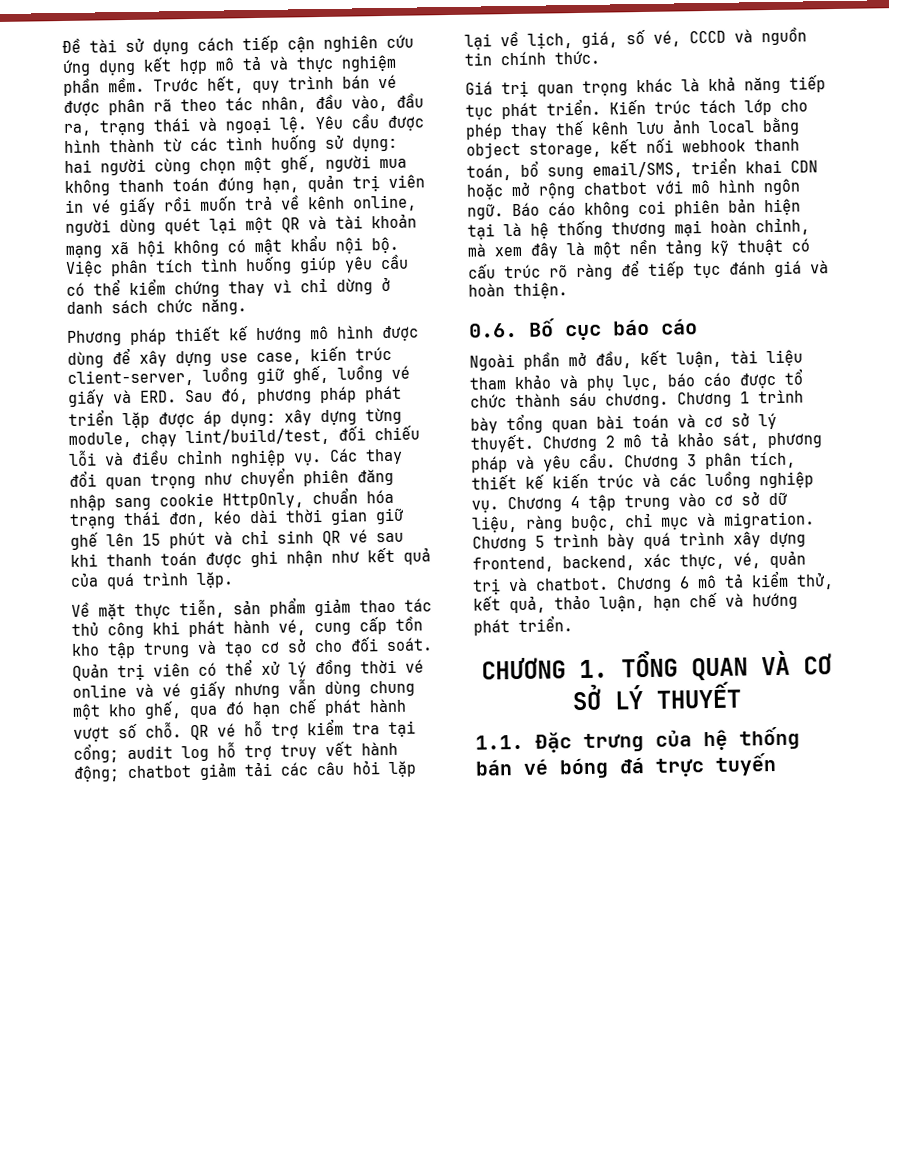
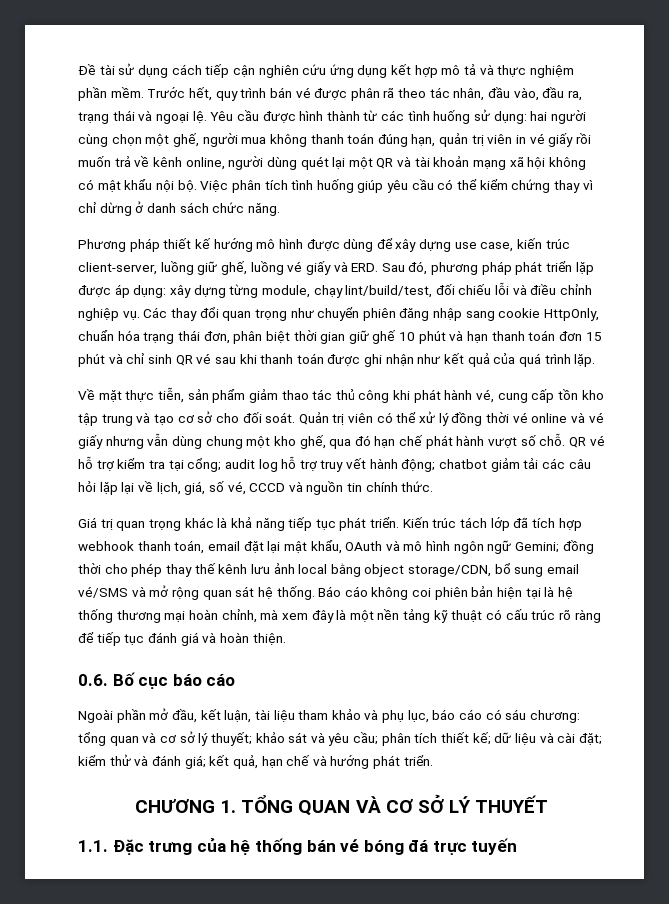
[213,509,278,524] kéo dài -> [233,331,290,344] phân biệt
[106,532,134,547] lên -> [399,330,582,344] 10 phút và hạn thanh toán đơn
(772, 107) none -> [513,518,582,531] [78,539,594,554] [78,563,101,574] đã tích hợp webhook thanh toán, email đặt lại mật khẩu, OAuth và mô hình ngôn ngữ Gemini; đồng thời
[529,138,800,158] [466,157,818,181] [466,178,801,200] [467,204,504,220] storage, kết nối webhook thanh toán, bổ sung email/SMS, triển khai CDN hoặc mở rộng chatbot với mô hình ngôn ngữ. -> [408,562,580,577] [78,585,315,600] storage/CDN, bổ sung email vé/SMS và mở rộng quan sát hệ thống.
[739,368,803,389] [470,389,804,409] [470,412,777,434] [470,431,822,453] [471,451,796,473] [471,471,814,490] [471,491,787,513] [471,511,815,533] [472,531,806,552] [472,550,806,573] [472,570,834,595] [473,594,645,614] được tổ chức thành sáu chương. Chương 1 trình bày tổng quan bài toán và cơ sở lý thuyết. Chương 2 mô tả khảo sát, phương pháp và yêu cầu. Chương 3 phân tích, thiết kế kiến trúc và các luồng nghiệp vụ. Chương 4 tập trung vào cơ sở dữ liệu, ràng buộc, chỉ mục và migration. Chương 5 trình bày quá trình xây dựng frontend, backend, xác thực, vé, quản trị và chatbot. Chương 6 mô tả kiểm thử, kết quả, thảo luận, -> [485,709,580,723] [78,731,602,746] [78,754,258,769] có sáu chương: tổng quan và cơ sở lý thuyết; khảo sát và yêu cầu; phân tích thiết kế; dữ liệu và cài đặt; kiểm thử và đánh giá; kết quả,

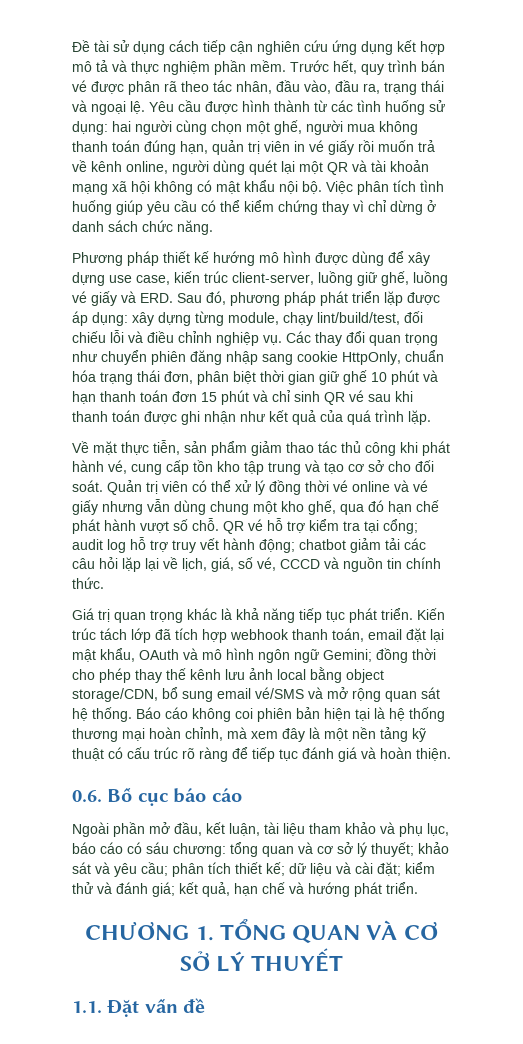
[112,838,518,855] Đặc trưng của hệ thống bán vé bóng đá trực tuyến -> [107,998,206,1017] Đặt vấn đề

